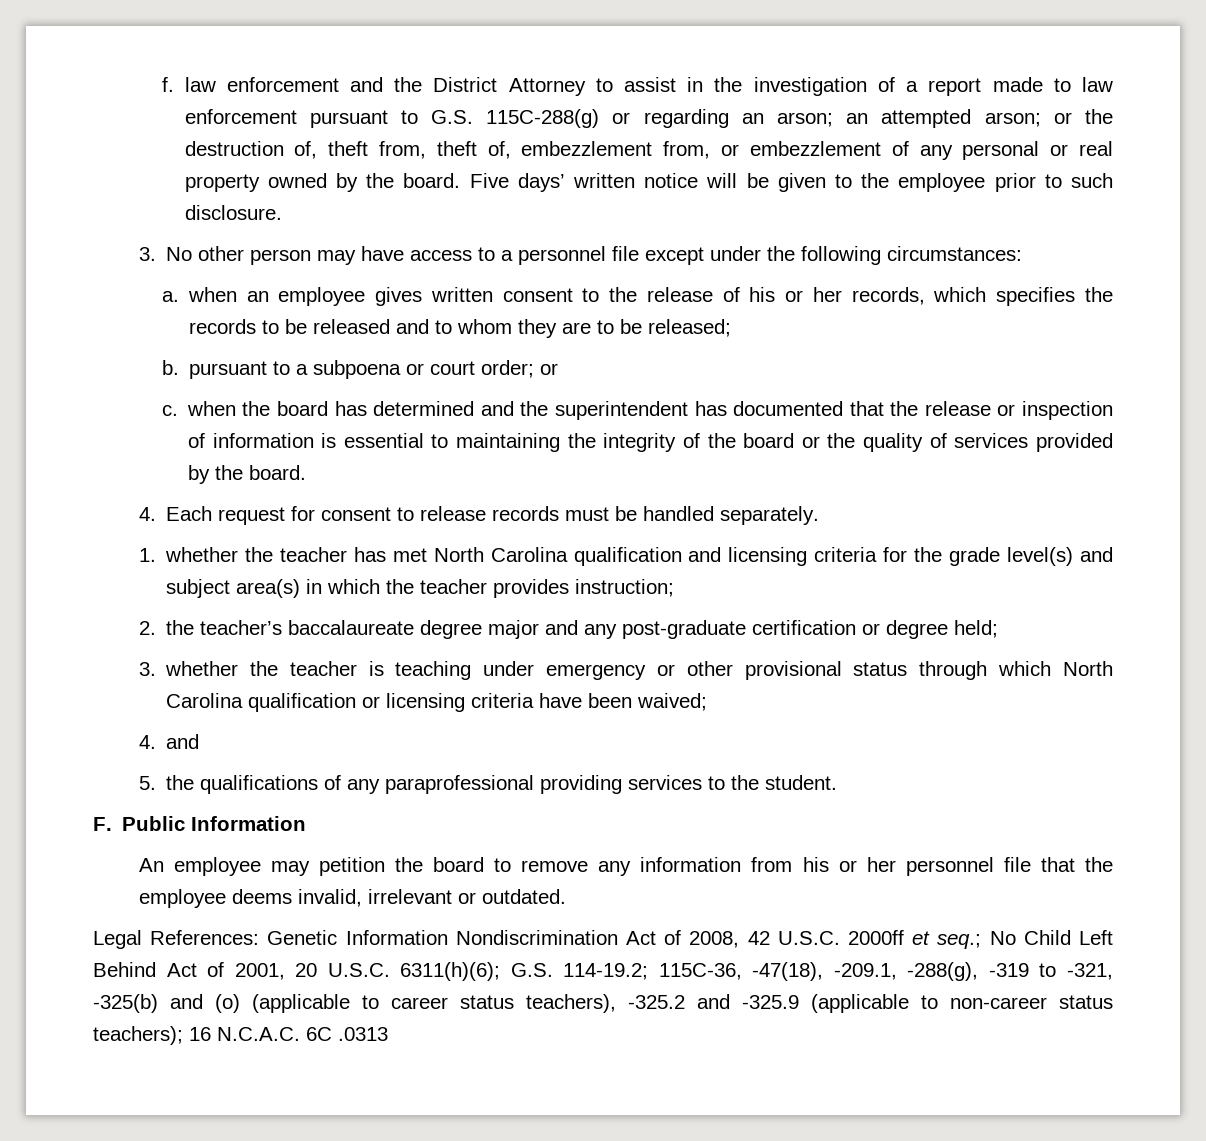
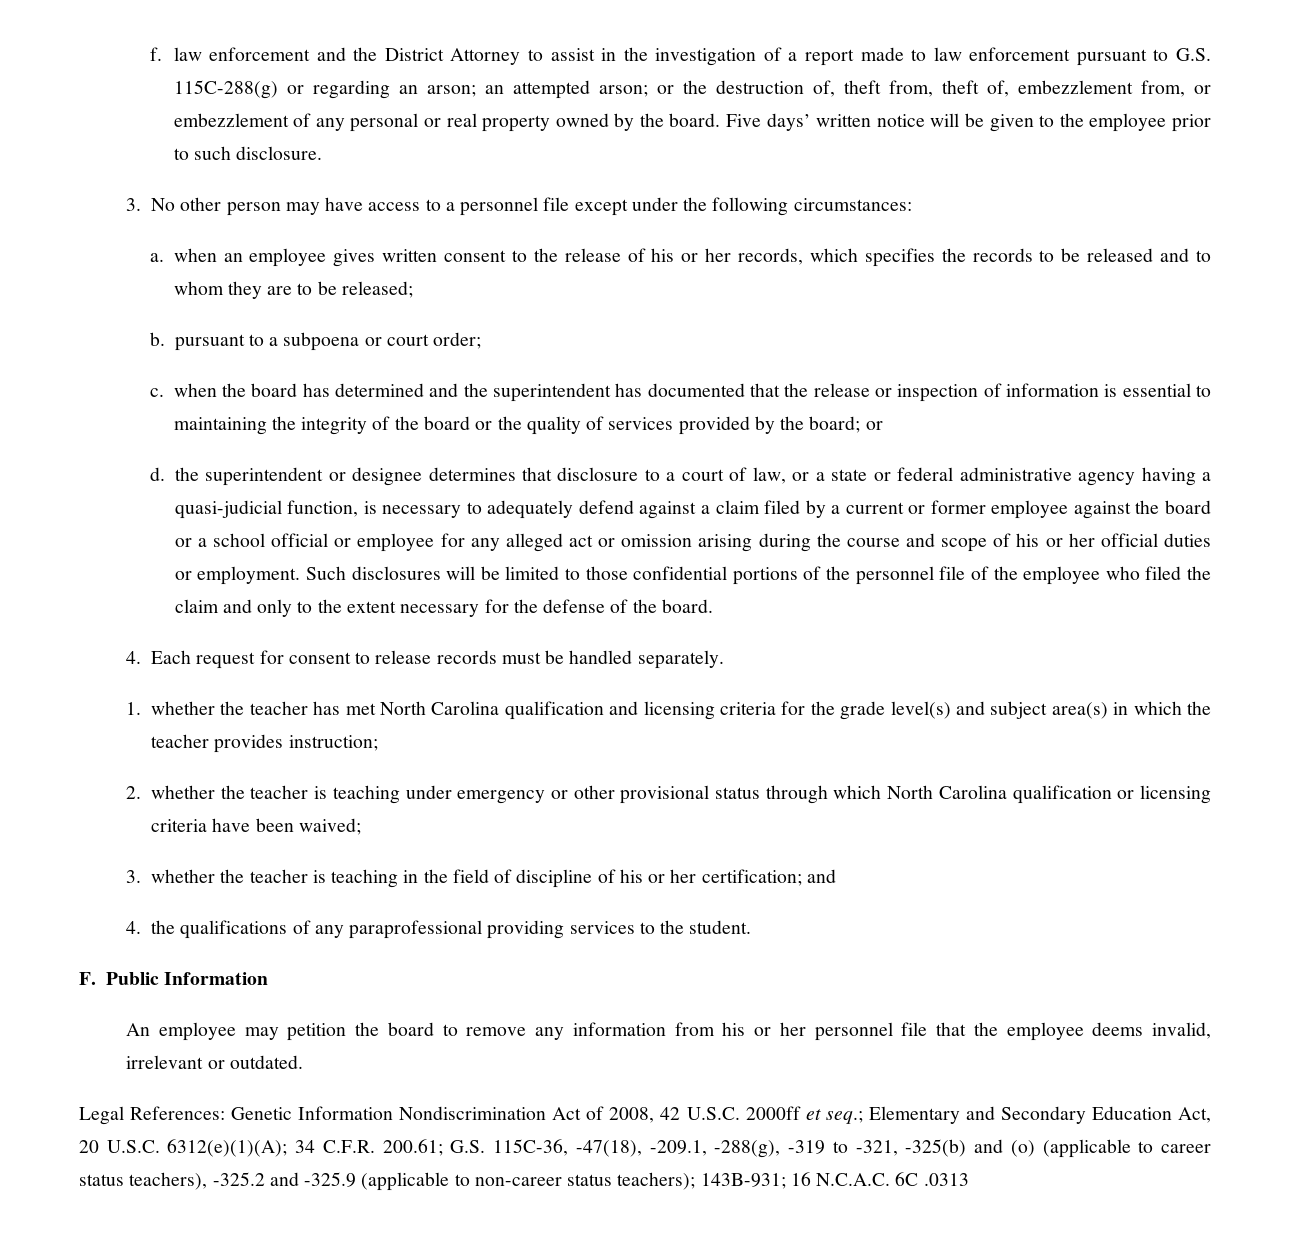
[539,363,558,375] or -> (482, 340) none
(243, 472) none -> [809,416,883,433] [149,467,1212,486] [174,500,1212,519] [174,533,1211,552] [174,566,1211,585] [174,599,657,617] board; or // d. the superintendent or designee determines that disclosure to a court of law, or a state or federal administrative agency having a quasi-judicial function, is necessary to adequately defend against a claim filed by a current or former employee against the board or a school official or employee for any alleged act or omission arising during the course and scope of his or her official duties or employment. Such disclosures will be limited to those confidential portions of the personnel file of the employee who filed the claim and only to the extent necessary for the defense of the
[166,620,999,639] [138,662,156,676] the teacher’s baccalaureate degree major and any post-graduate certification or degree held; // 3. -> (142, 792) none
[138,735,156,749] 4. -> [126,869,802,888] 3. whether the teacher is teaching in the field of discipline of his or her certification;
[138,776,156,790] 5. -> [126,921,142,934] 4.
[989,930,1114,945] [93,962,649,981] No Child Left Behind Act of 2001, 20 U.S.C. 6311(h)(6); G.S. 114-19.2; -> [868,1106,1211,1124] [79,1139,486,1157] Elementary and Secondary Education Act, 20 U.S.C. 6312(e)(1)(A); 34 C.F.R. 200.61; G.S.
(183, 1035) none -> [700,1173,786,1189] 143B-931;

